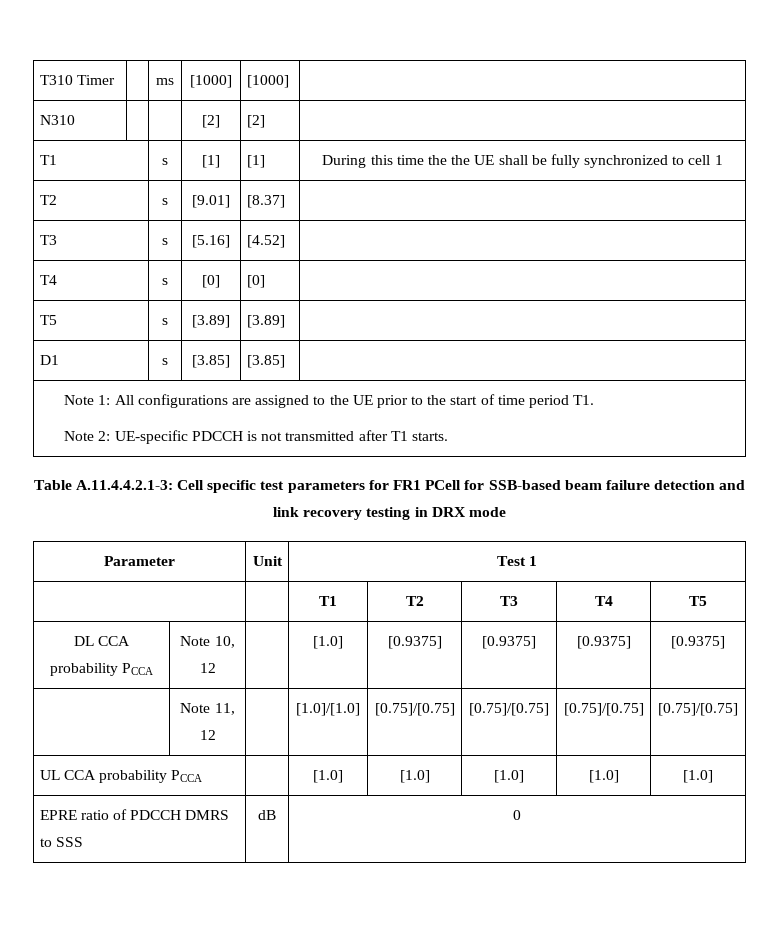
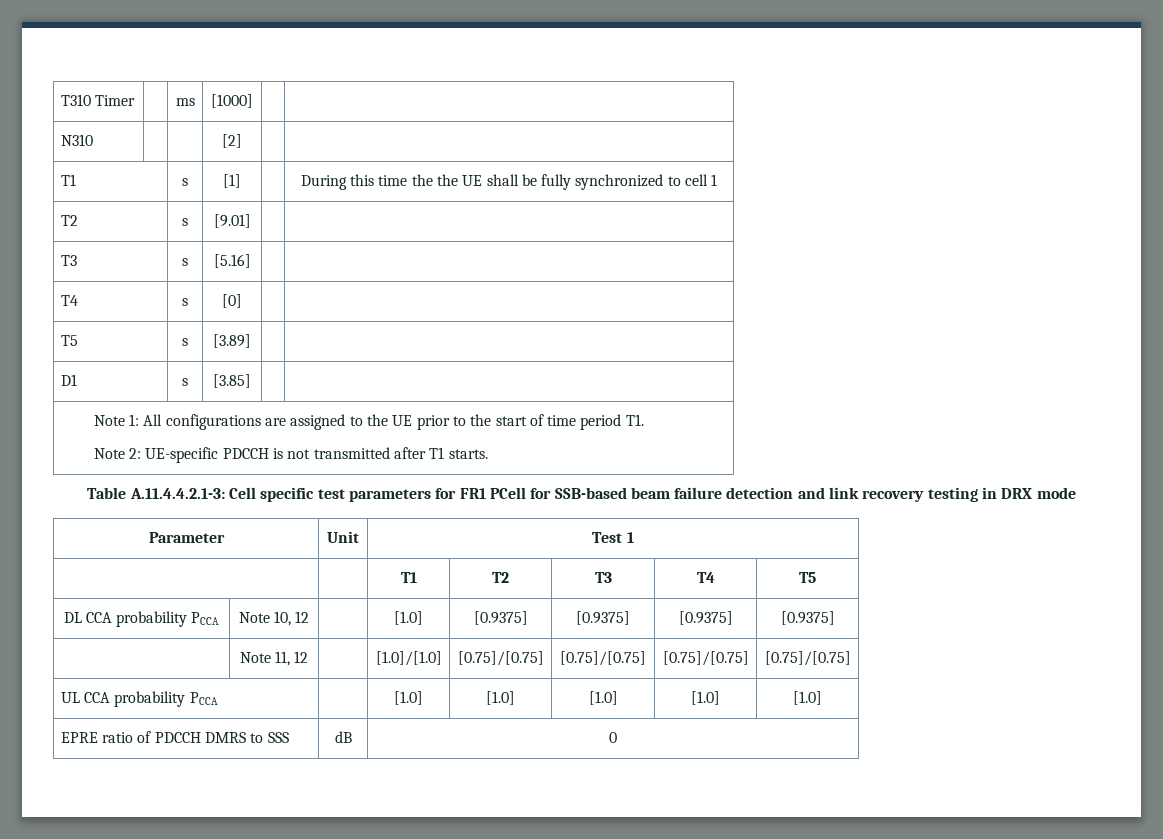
[246,75,289,88] [1000] -> (253, 101) none
[246,115,265,128] [2] -> (242, 141) none
[246,155,265,168] [1] -> (241, 181) none
[246,195,285,208] [8.37] -> (251, 221) none
[246,235,285,248] [4.52] -> (251, 261) none
[246,275,265,288] [0] -> (242, 301) none
[246,315,285,328] [3.89] -> (251, 341) none
[246,355,285,368] [3.85] -> (251, 381) none

